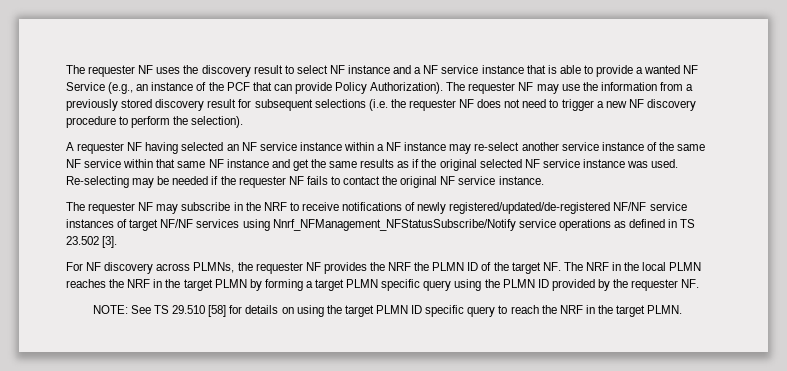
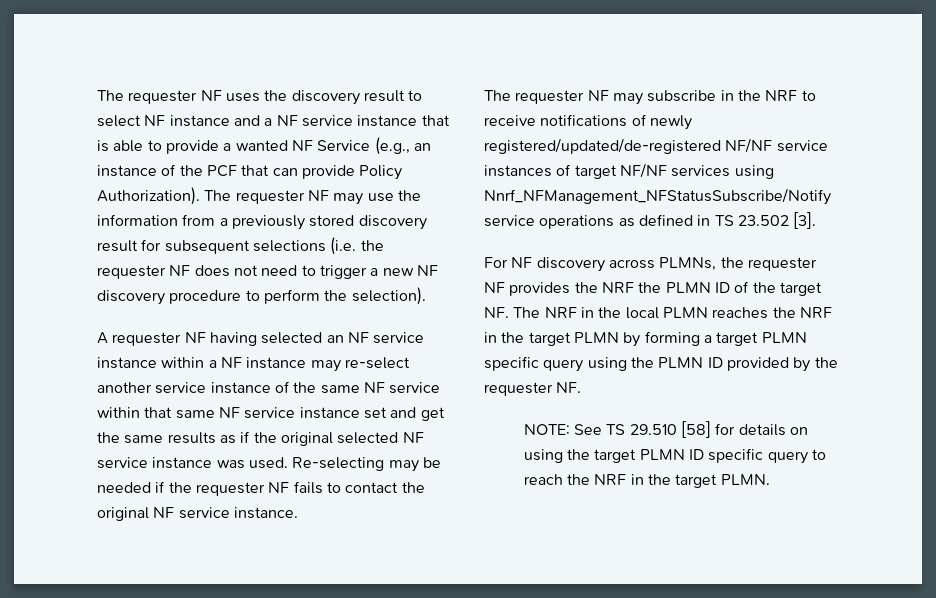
[226,159,269,168] instance -> [244,407,387,419] service instance set

